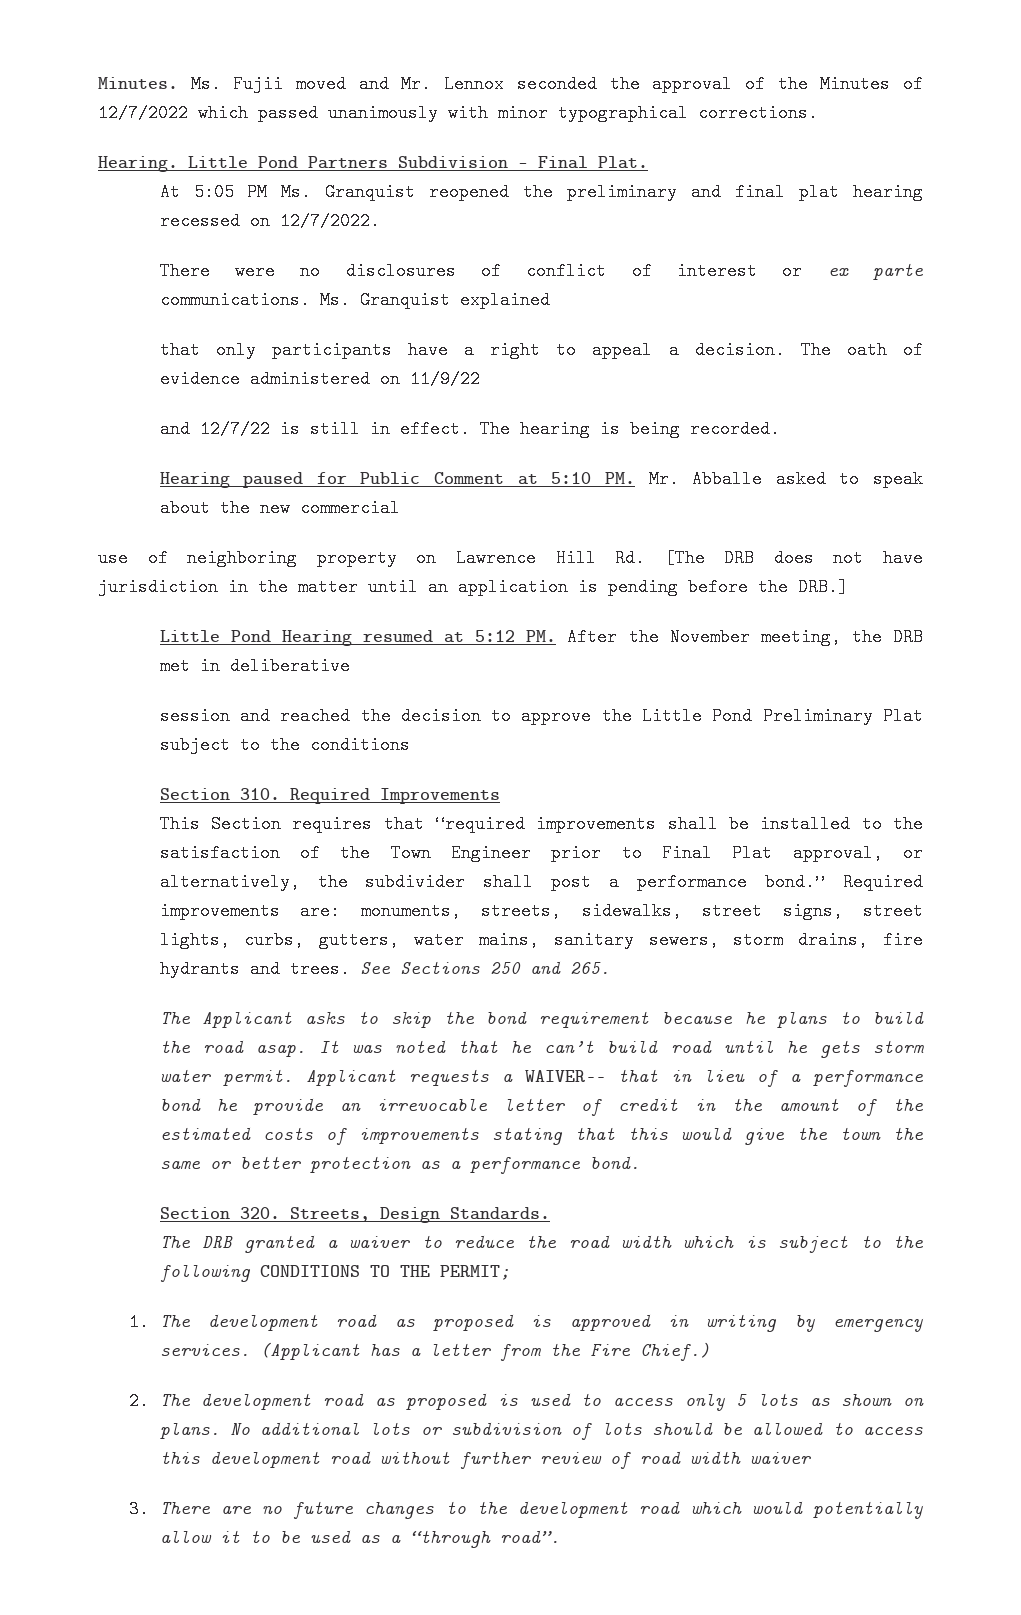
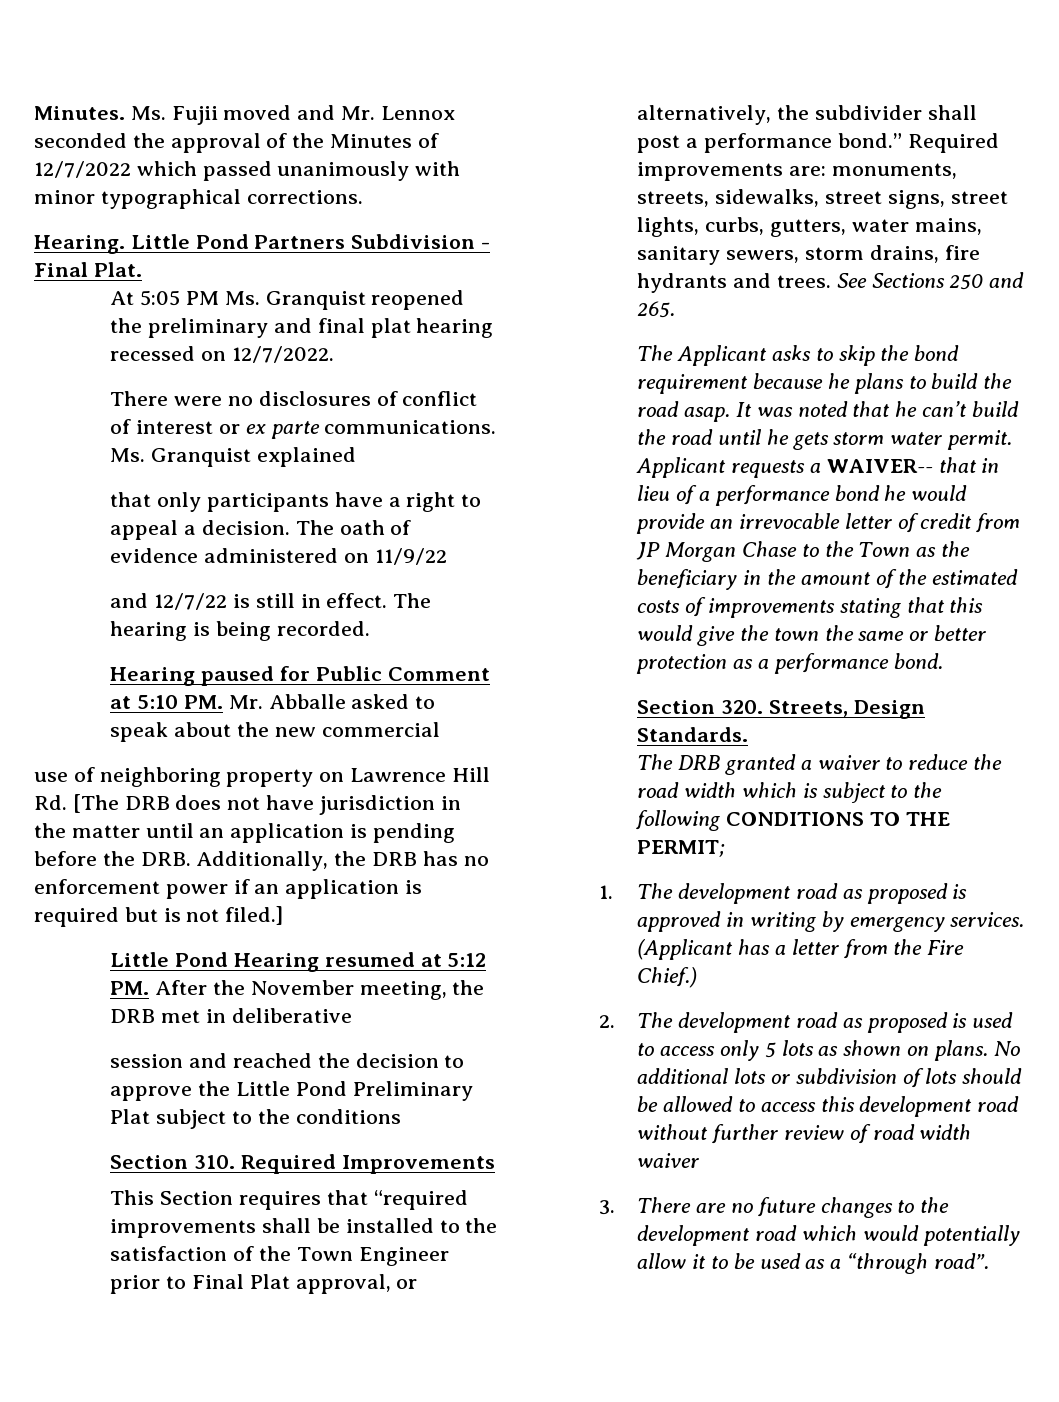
[798,578,848,596] DRB.] -> [140,851,489,871] [34,879,423,899] [34,906,284,927] DRB. Additionally, the DRB has no enforcement power if an application is required but is not filed.]
(659, 1046) none -> [637,429,667,445] the
(238, 1105) none -> [911,485,968,501] would
(679, 1104) none -> [976,513,1021,533] [636,541,971,562] [637,569,738,590] from JP Morgan Chase to the Town as the beneficiary

